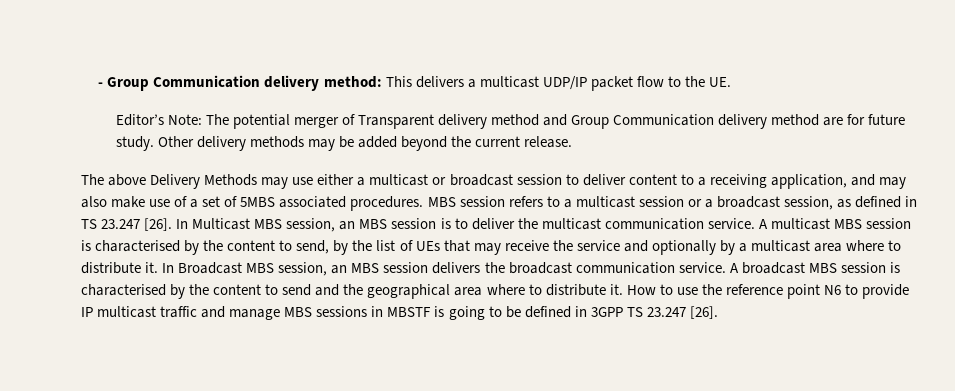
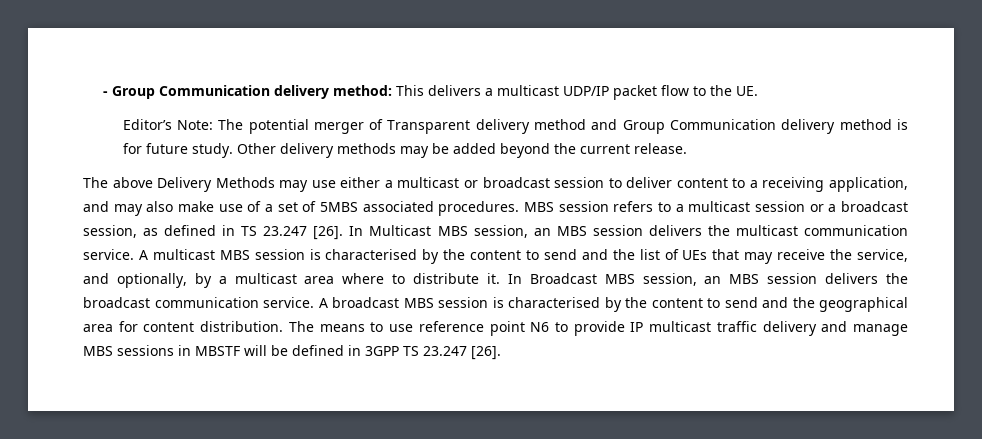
[823,117,844,126] are -> [896,119,908,130] is
[440,218,515,230] is to deliver -> [648,225,702,236] delivers
[296,240,349,255] send, by -> [543,249,608,260] send and
[576,240,716,255] service and optionally -> [857,249,909,262] [83,273,187,288] service, and optionally,
[486,284,656,296] where to distribute it. How -> [118,321,365,332] for content distribution. The means
[701,284,722,295] the -> (414, 328) none
(198, 312) none -> [762,321,817,336] delivery
[434,306,502,320] is going to -> [244,345,267,356] will

